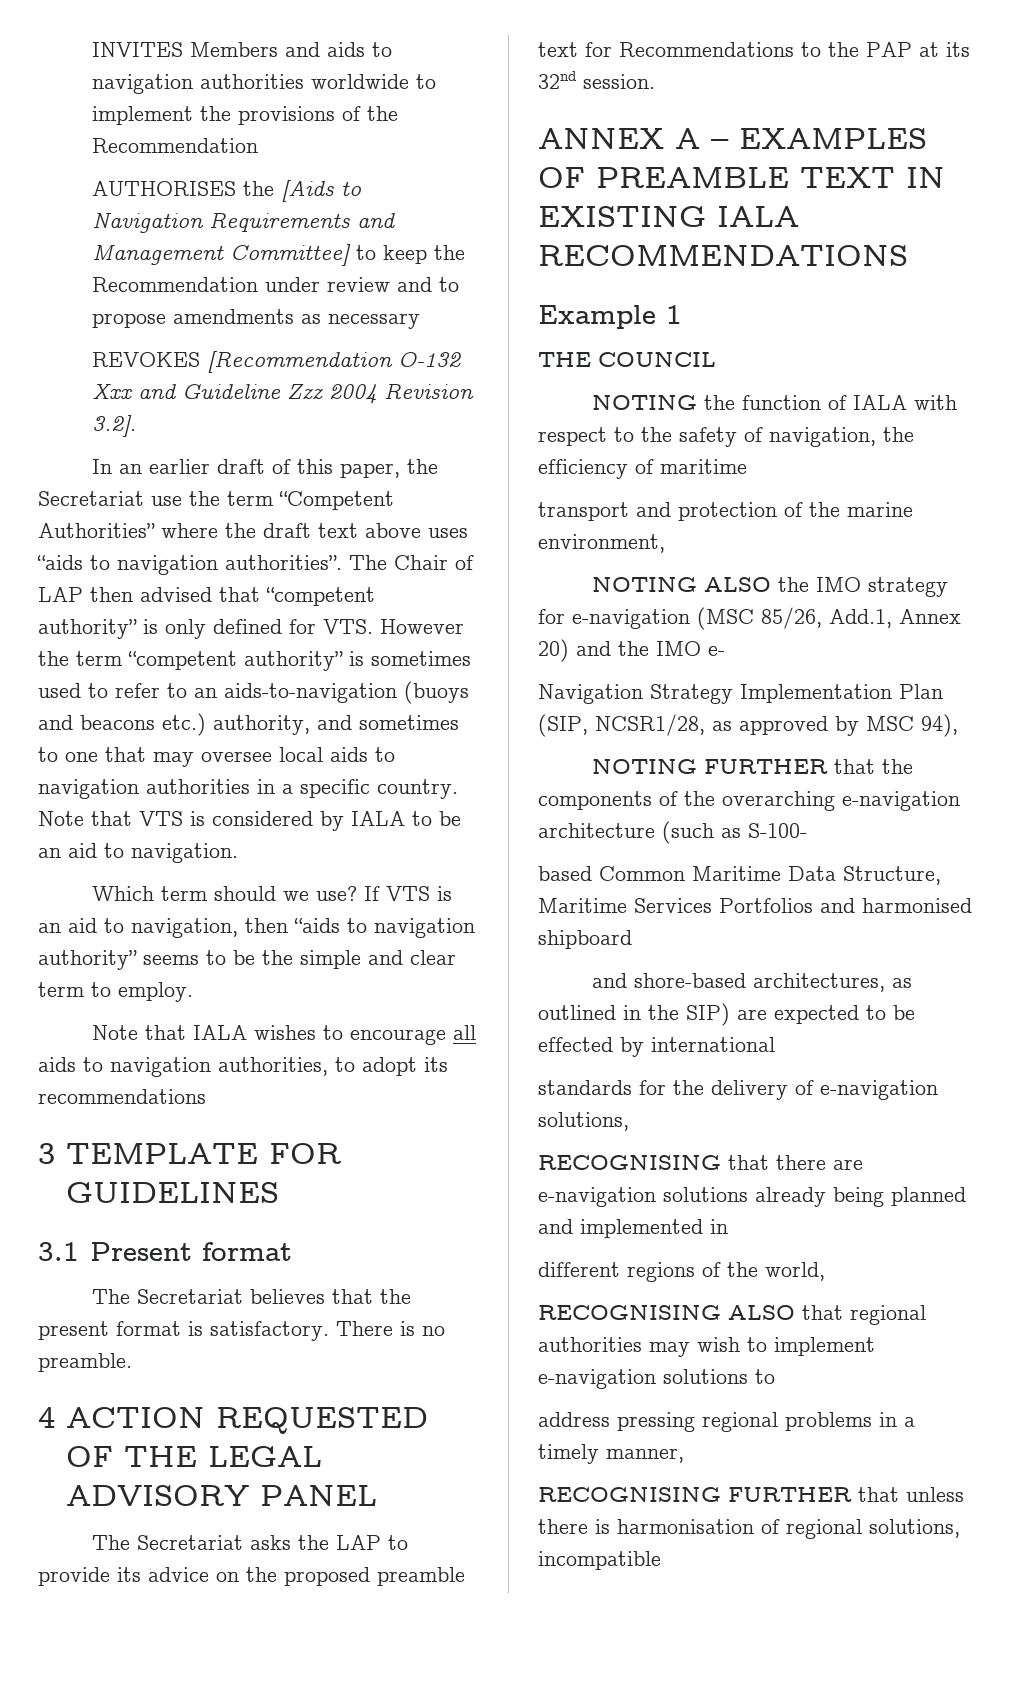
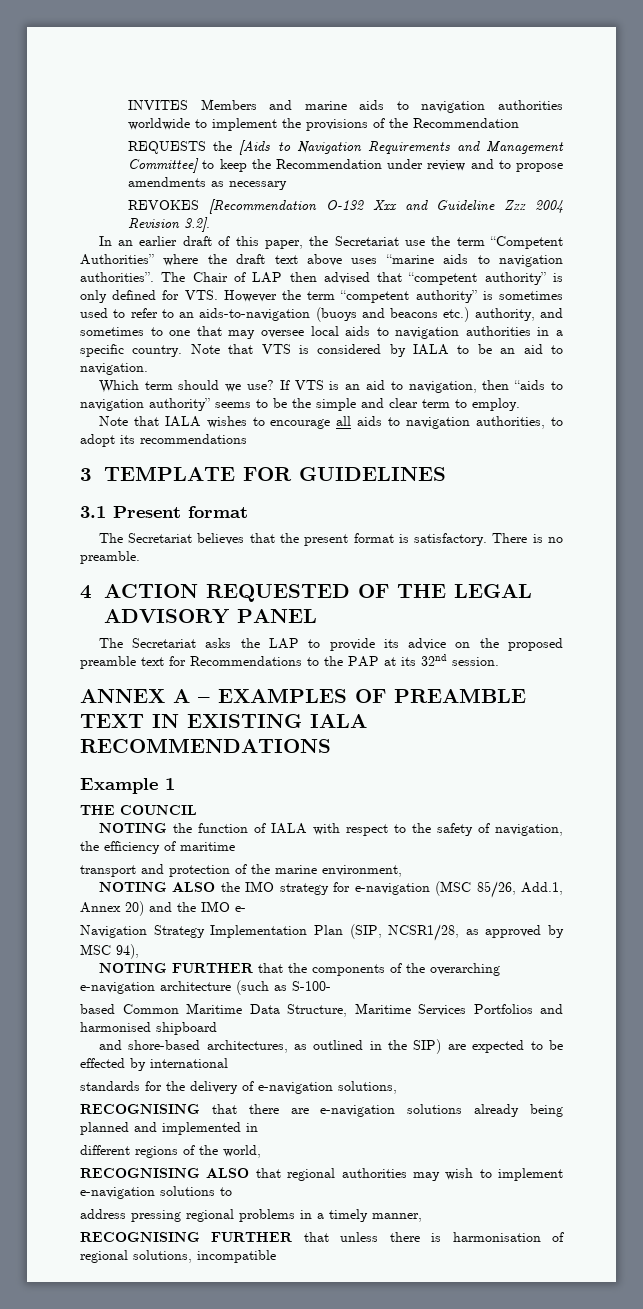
(321, 49) none -> [304,101,347,110] marine
[92,181,237,196] AUTHORISES -> [128,141,207,154] REQUESTS
[37,555,83,570] “aids -> [385,254,469,264] “marine aids

